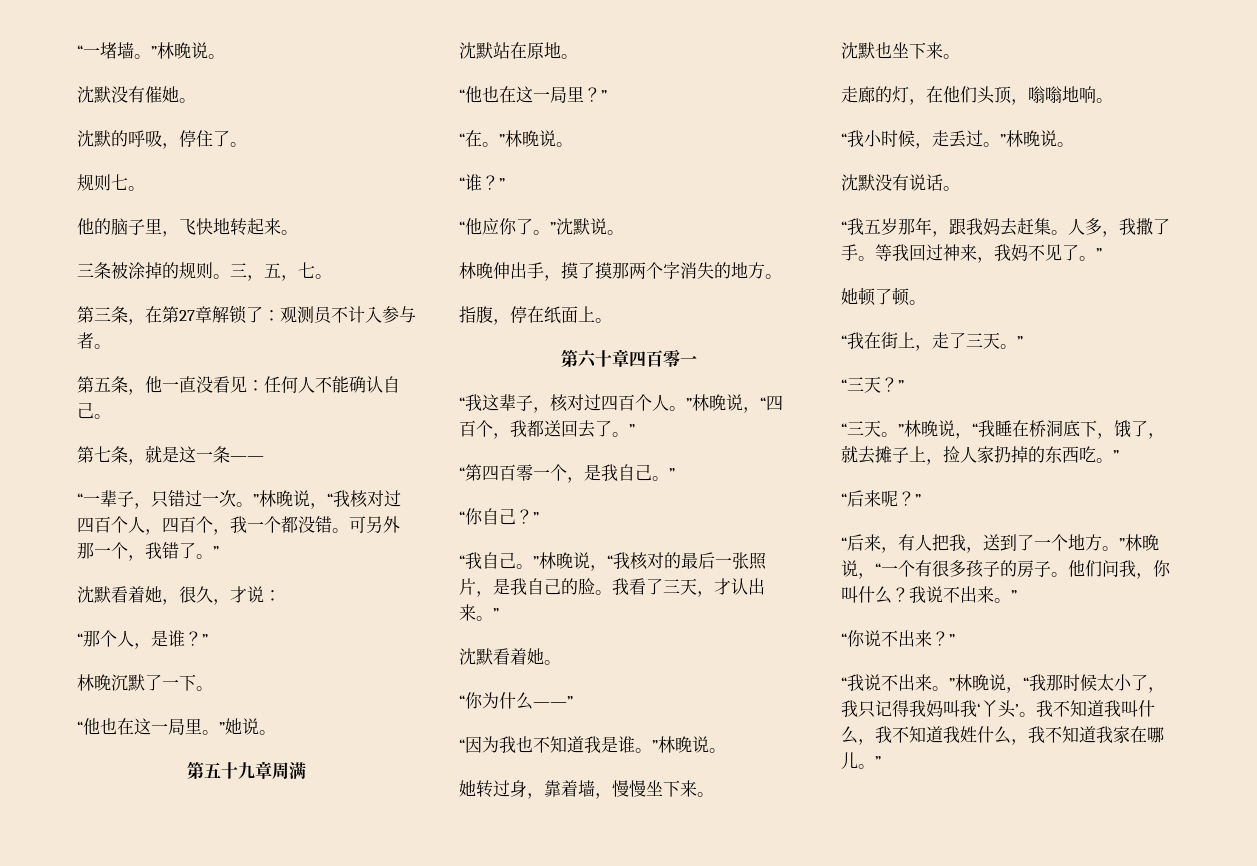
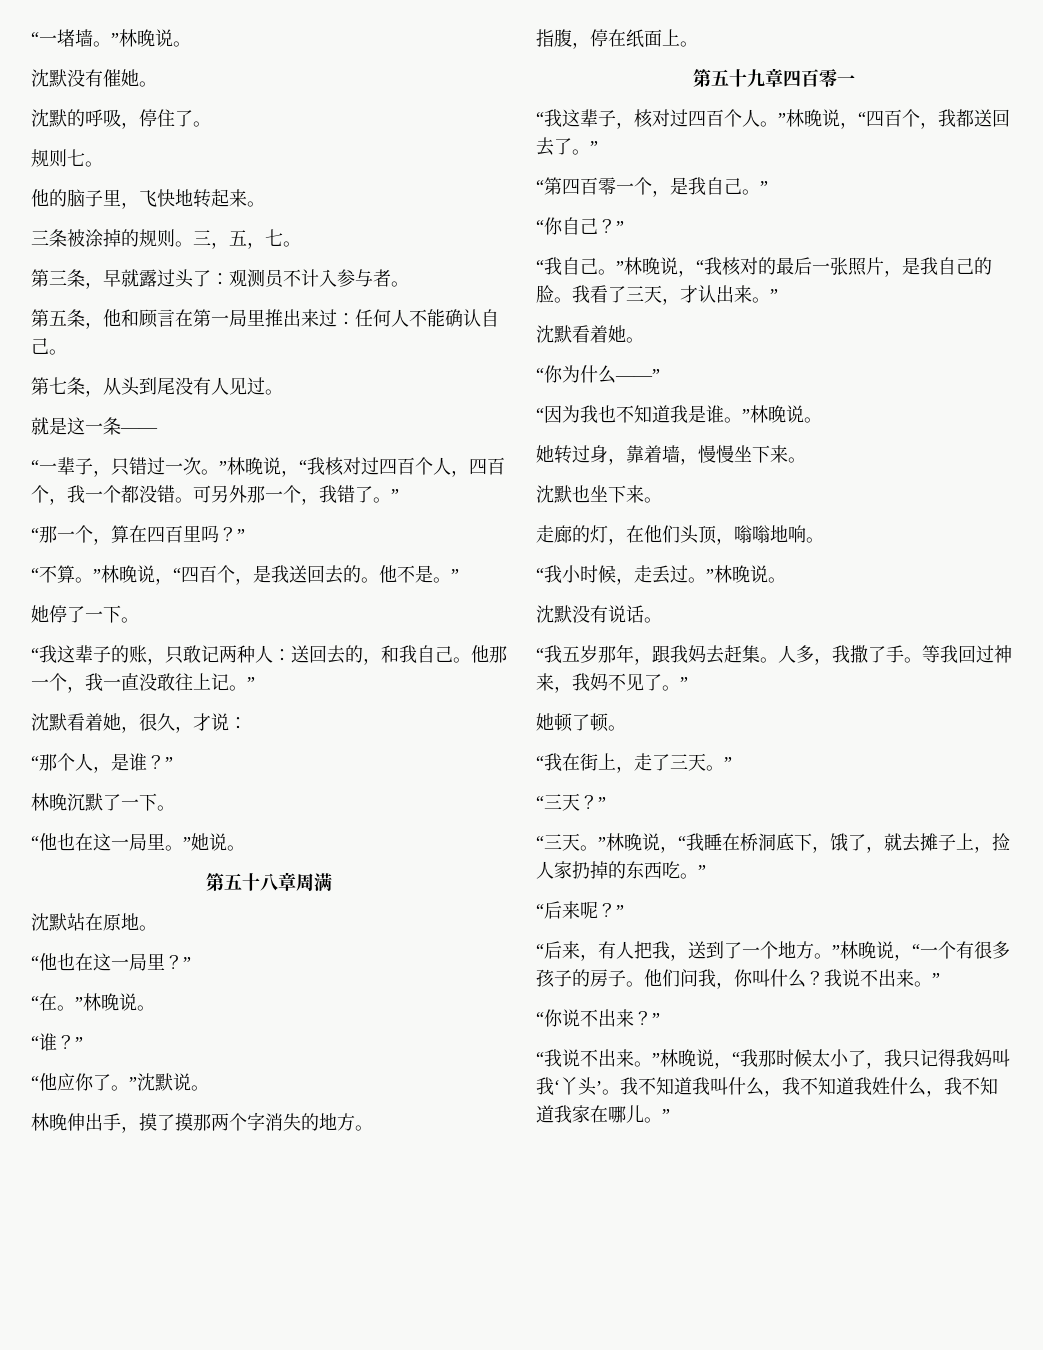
[145,305,247,324] 在第27章解锁 -> [103,269,194,288] 早就露过头
[162,376,247,393] 一直没看见 -> [121,309,337,328] 和顾言在第一局里推出来过
(145, 462) none -> [103,377,283,396] 从头到尾没有人见过。 //
(219, 551) none -> [31,525,245,545] [31,565,459,585] [31,605,139,623] [31,645,507,665] [31,673,255,693] // “那一个，算在四百里吗？” // “不算。”林晚说，“四百个，是我送回去的。他不是。” // 她停了一下。 // “我这辈子的账，只敢记两种人：送回去的，和我自己。他那一个，我一直没敢往上记。”
[238,762,255,779] 九 -> [260,873,278,891] 八
[577,350,612,368] 六十 -> [711,69,765,87] 五十九

